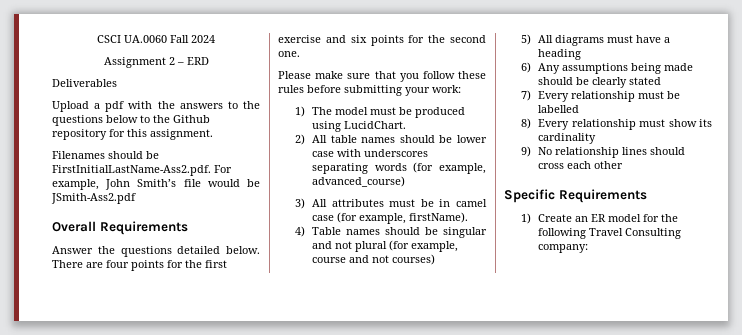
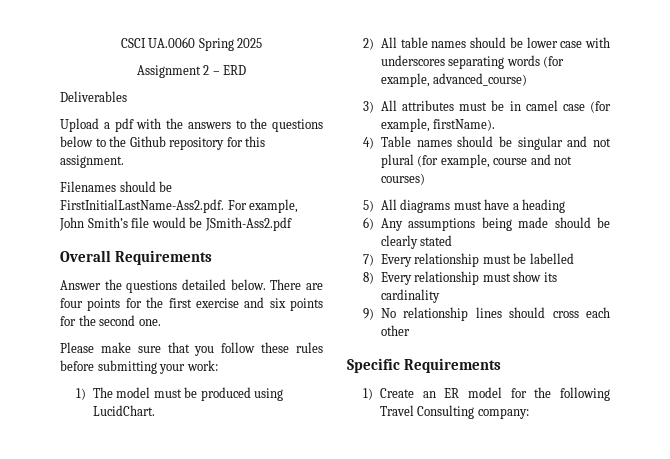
[170,35,215,43] Fall 2024 -> [198,38,263,51] Spring 2025

